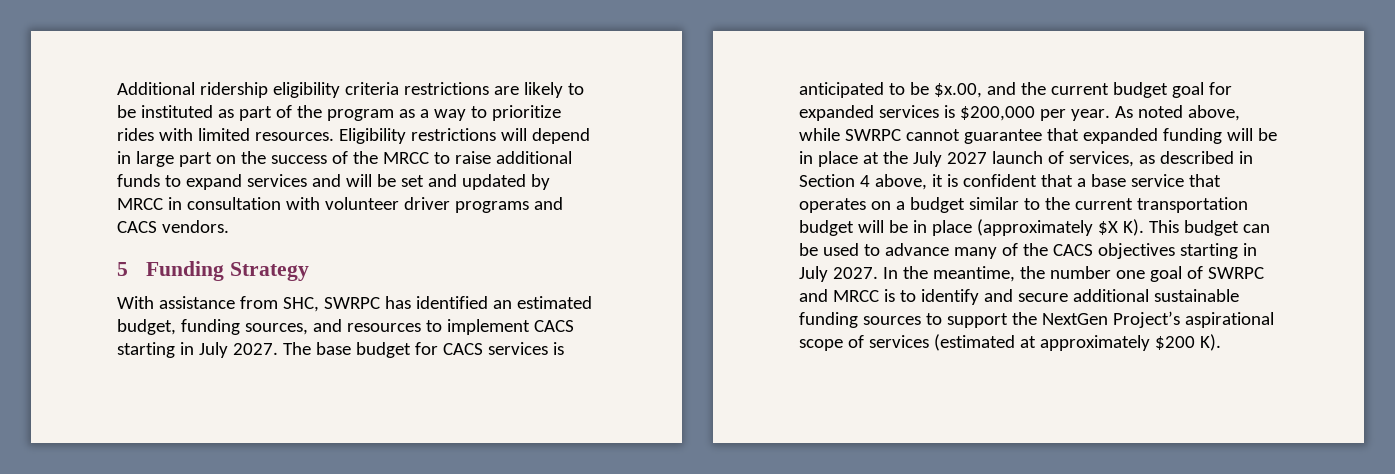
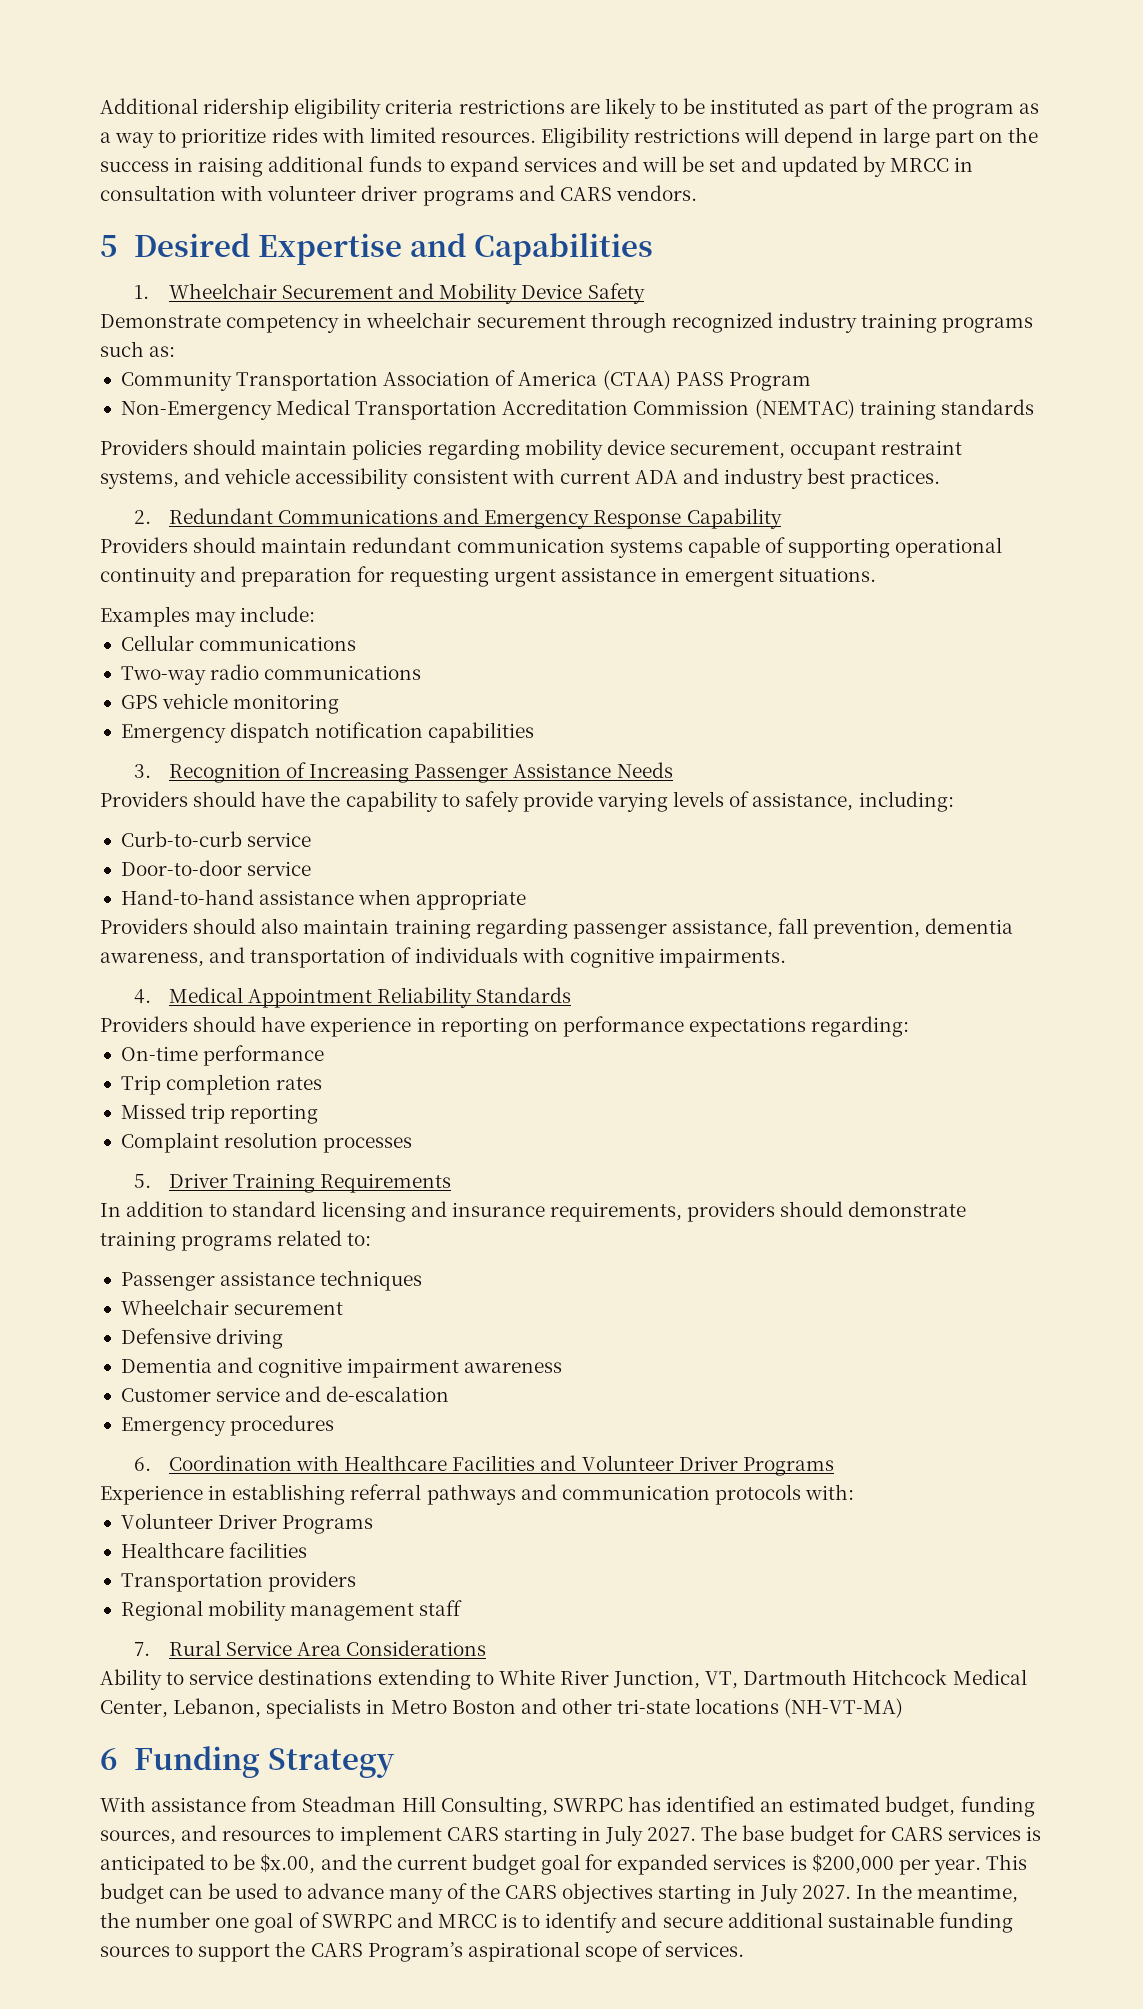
[331,151,491,164] of the MRCC to raise -> [174,157,264,177] in raising
[117,221,157,233] CACS -> [559,187,612,201] CARS
(128, 269) none -> [134,232,654,265] [134,283,645,304] [100,312,1034,333] [100,341,176,357] [120,370,811,391] [120,399,1034,420] [100,439,963,460] [100,468,941,489] [134,508,782,529] [100,537,1003,558] [100,566,877,587] [100,606,316,627] [120,635,357,651] [120,664,422,685] [120,693,340,714] [120,722,535,743] [134,762,673,783] [100,791,954,812] [120,831,312,847] [120,860,312,876] [120,889,527,910] [100,918,1014,939] [100,947,786,968] [134,987,572,1008] [100,1016,910,1037] [120,1045,325,1066] [120,1074,323,1095] [120,1103,319,1124] [120,1132,413,1153] [134,1173,452,1193] [100,1201,967,1222] [100,1230,372,1251] [120,1270,423,1291] [120,1299,344,1315] [120,1328,284,1349] [120,1357,563,1378] [120,1386,450,1402] [120,1415,335,1436] [134,1455,834,1476] [100,1484,855,1505] [120,1513,374,1534] [120,1542,308,1558] [120,1571,357,1592] [120,1600,463,1621] [134,1640,487,1656] [100,1669,1027,1690] [100,1698,904,1719] [100,1748,118,1770] Desired Expertise and Capabilities // 1. Wheelchair Securement and Mobility Device Safety // Demonstrate competency in wheelchair securement through recognized industry training programs such as: // Community Transportation Association of America (CTAA) PASS Program // Non-Emergency Medical Transportation Accreditation Commission (NEMTAC) training standards // Providers should maintain policies regarding mobility device securement, occupant restraint systems, and vehicle accessibility consistent with current ADA and industry best practices. // 2. Redundant Communications and Emergency Response Capability // Providers should maintain redundant communication systems capable of supporting operational continuity and preparation for requesting urgent assistance in emergent situations. // Examples may include: // Cellular communications // Two-way radio communications // GPS vehicle monitoring // Emergency dispatch notification capabilities // 3. Recognition of Increasing Passenger Assistance Needs // Providers should have the capability to safely provide varying levels of assistance, including: // Curb-to-curb service // Door-to-door service // Hand-to-hand assistance when appropriate // Providers should also maintain training regarding passenger assistance, fall prevention, dementia awareness, and transportation of individuals with cognitive impairments. // 4. Medical Appointment Reliability Standards // Providers should have experience in reporting on performance expectations regarding: // On-time performance // Trip completion rates // Missed trip reporting // Complaint resolution processes // 5. Driver Training Requirements // In addition to standard licensing and insurance requirements, providers should demonstrate training programs related to: // Passenger assistance techniques // Wheelchair securement // Defensive driving // Dementia and cognitive impairment awareness // Customer service and de-escalation // Emergency procedures // 6. Coordination with Healthcare Facilities and Volunteer Driver Programs // Experience in establishing referral pathways and communication protocols with: // Volunteer Driver Programs // Healthcare facilities // Transportation providers // Regional mobility management staff // 7. Rural Service Area Considerations // Ability to service destinations extending to White River Junction, VT, Dartmouth Hitchcock Medical Center, Lebanon, specialists in Metro Boston and other tri-state locations (NH-VT-MA) // 6
[282,297,319,312] SHC, -> [302,1796,548,1817] Steadman Hill Consulting,
[533,320,574,332] CACS -> [446,1827,499,1841] CARS
[442,343,483,355] CACS -> [890,1827,943,1841] CARS
[1114,105,1240,121] [799,128,1277,144] [799,151,1253,167] [799,174,1221,190] [799,197,1248,213] [799,219,1144,236] As noted above, while SWRPC cannot guarantee that expanded funding will be in place at the July 2027 launch of services, as described in Section 4 above, it is confident that a base service that operates on a budget similar to the current transportation budget will be in place (approximately $X K). -> (981, 1867) none
[1052,244,1093,256] CACS -> [505,1885,558,1899] CARS
[1041,311,1180,328] NextGen Project’s -> [310,1942,463,1962] CARS Program’s
[868,334,1221,351] services (estimated at approximately $200 K). -> [665,1942,745,1957] services.

